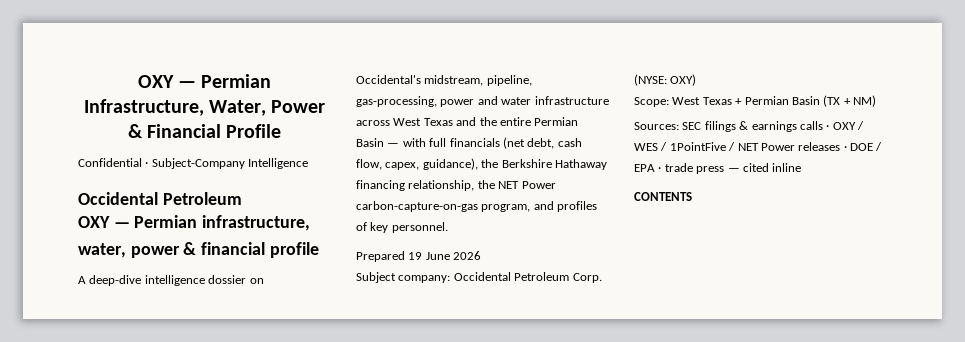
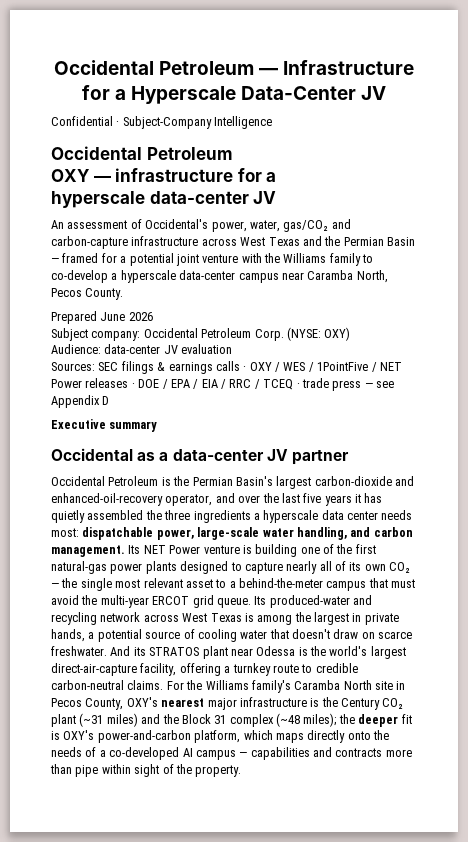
[137,74,272,88] [83,99,326,116] [127,124,282,138] OXY — Permian Infrastructure, Water, Power & Financial Profile -> [53,60,415,75] [81,85,387,104] Occidental Petroleum — Infrastructure for a Hyperscale Data-Center JV
[134,215,311,231] [78,242,319,258] [78,275,264,286] [356,75,532,86] [356,96,532,107] Permian infrastructure, // water, power & financial profile // A deep-dive intelligence dossier on Occidental's midstream, pipeline, gas-processing, power and water -> [115,168,277,182] [51,191,277,208] [51,219,351,232] [51,236,128,249] infrastructure for a // hyperscale data-center JV // An assessment of Occidental's power, water, gas/CO₂ and carbon-capture
[499,117,531,126] entire -> (341, 241) none
[402,137,582,149] [356,158,607,170] [356,180,556,191] [356,201,598,212] [356,222,448,233] with full financials (net debt, cash flow, capex, guidance), the Berkshire Hathaway financing relationship, the NET Power carbon-capture-on-gas program, and profiles of key personnel. -> [62,253,374,266] [51,270,388,283] [51,288,124,300] framed for a potential joint venture with the Williams family to co-develop a hyperscale data-center campus near Caramba North, Pecos County.
[408,252,423,260] 19 -> (97, 317) none
[634,95,876,107] Scope: West Texas + Permian Basin (TX + NM) -> [51,344,233,354] Audience: data-center JV evaluation
[658,163,802,174] [634,192,692,201] · trade press — cited inline // CONTENTS -> [193,378,394,391] [51,395,110,408] [51,419,158,432] [51,448,349,465] [51,476,414,489] [51,493,383,506] [51,510,413,523] [51,527,413,540] [51,544,376,557] [51,561,411,574] [51,578,416,591] [51,595,372,608] [51,612,399,625] [51,629,413,642] [51,646,406,659] [51,663,358,676] [51,680,406,693] [51,697,404,710] [51,713,412,727] [51,730,389,743] [51,747,412,760] [50,764,242,777] / EIA / RRC / TCEQ · trade press — see Appendix D // Executive summary // Occidental as a data-center JV partner // Occidental Petroleum is the Permian Basin's largest carbon-dioxide and enhanced-oil-recovery operator, and over the last five years it has quietly assembled the three ingredients a hyperscale data center needs most: dispatchable power, large-scale water handling, and carbon management. Its NET Power venture is building one of the first natural-gas power plants designed to capture nearly all of its own CO₂ — the single most relevant asset to a behind-the-meter campus that must avoid the multi-year ERCOT grid queue. Its produced-water and recycling network across West Texas is among the largest in private hands, a potential source of cooling water that doesn't draw on scarce freshwater. And its STRATOS plant near Odessa is the world's largest direct-air-capture facility, offering a turnkey route to credible carbon-neutral claims. For the Williams family's Caramba North site in Pecos County, OXY's nearest major infrastructure is the Century CO₂ plant (~31 miles) and the Block 31 complex (~48 miles); the deeper fit is OXY's power-and-carbon platform, which maps directly onto the needs of a co-developed AI campus — capabilities and contracts more than pipe within sight of the property.

